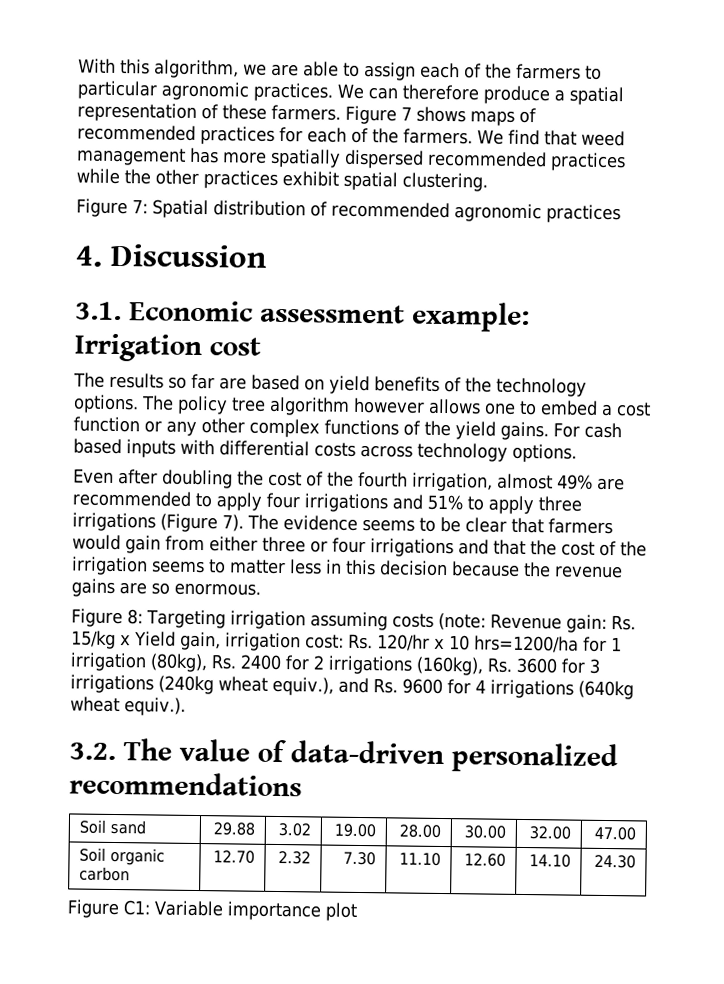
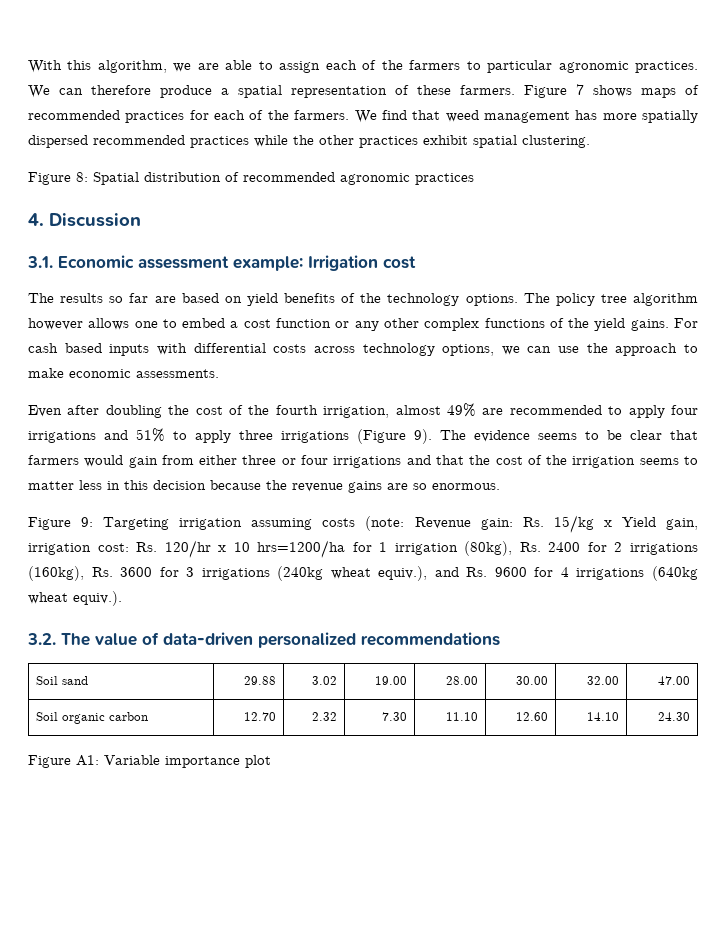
[131,199,148,214] 7: -> [76,172,88,182] 8:
[512,443,577,463] options. -> [442,343,698,356] [28,368,219,378] options, we can use the approach to make economic assessments.
[221,514,244,532] 7). -> [414,429,432,444] 9).
[126,609,143,625] 8: -> [81,517,94,527] 9:
[122,900,150,916] C1: -> [76,755,99,766] A1:

